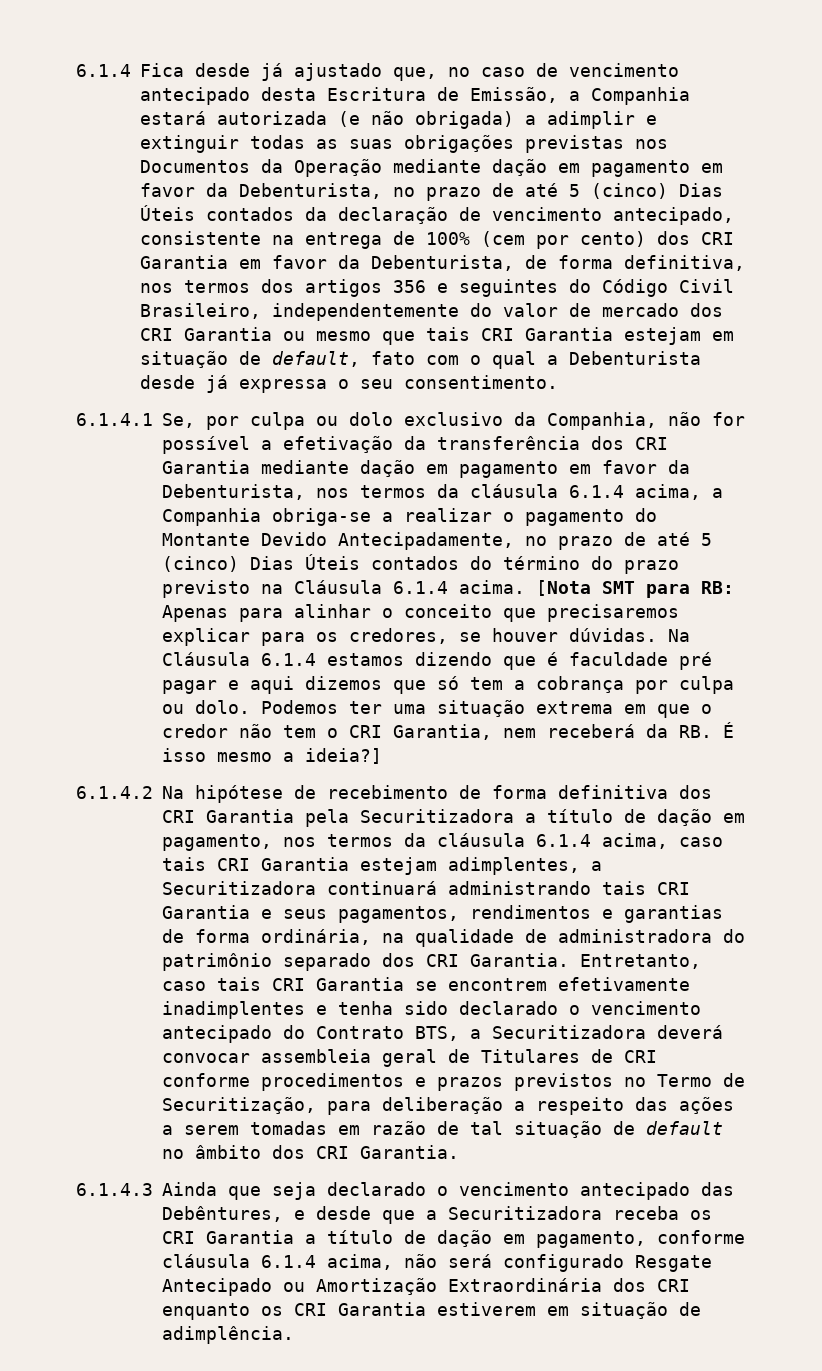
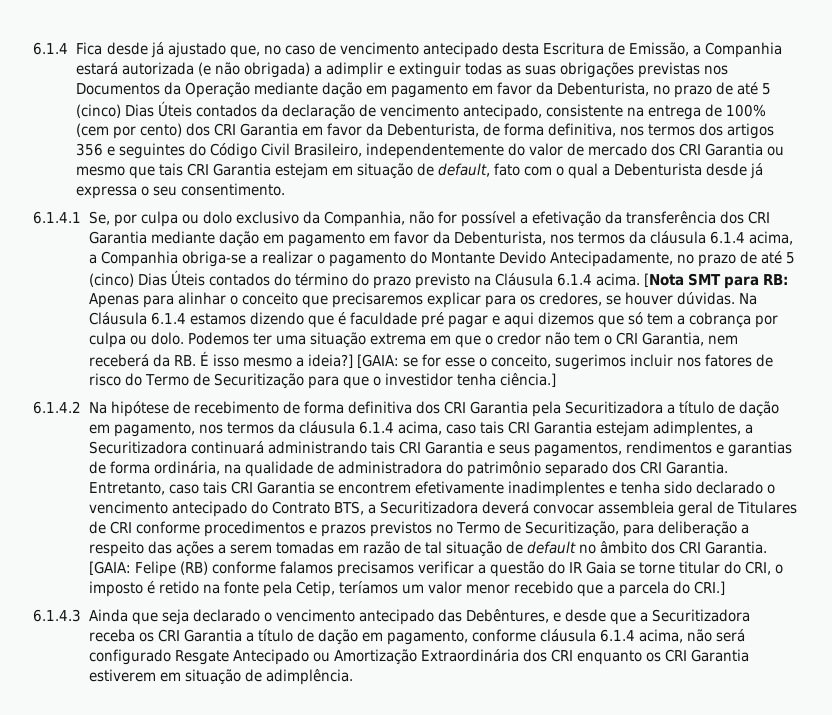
(382, 756) none -> [356,354,774,370] [88,373,556,389] [GAIA: se for esse o conceito, sugerimos incluir nos fatores de risco do Termo de Securitização para que o investidor tenha ciência.]
(459, 1152) none -> [88,561,784,577] [88,581,726,597] [GAIA: Felipe (RB) conforme falamos precisamos verificar a questão do IR Gaia se torne titular do CRI, o imposto é retido na fonte pela Cetip, teríamos um valor menor recebido que a parcela do CRI.]

